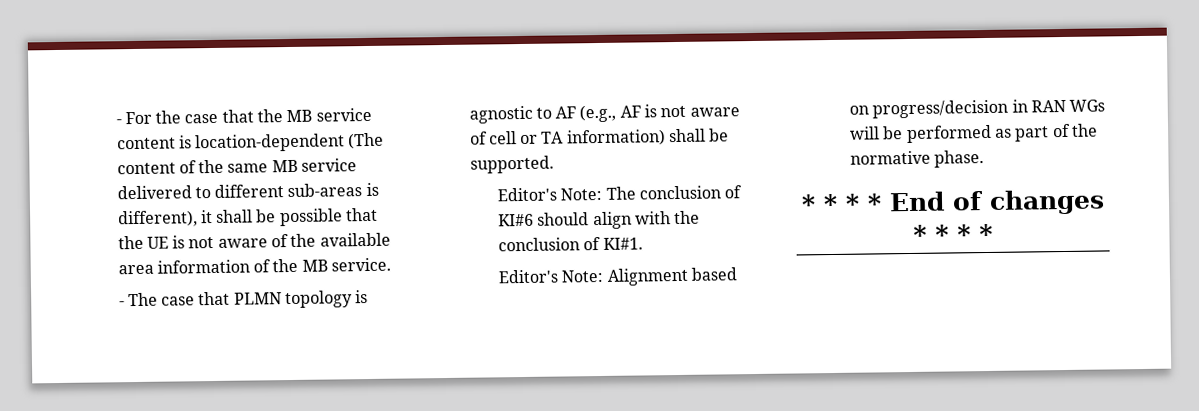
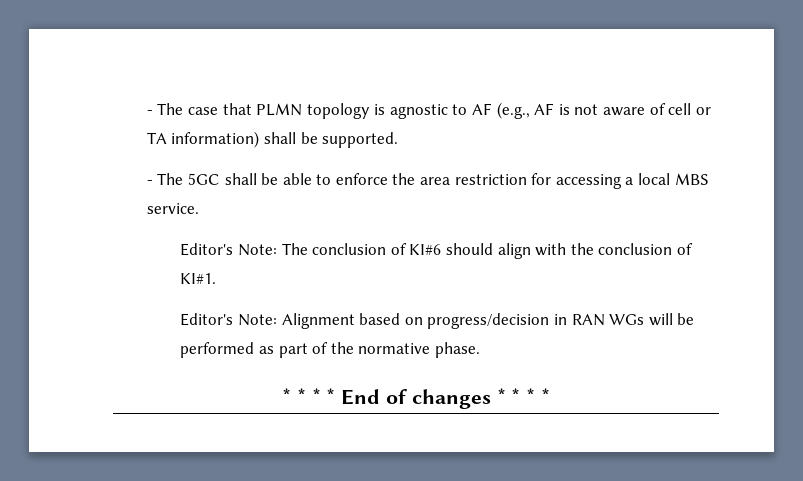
[115,107,372,125] [116,132,385,153] [116,158,358,175] [116,182,379,200] [117,207,379,228] [117,232,391,250] [117,257,392,275] [118,301,125,307] - For the case that the MB service content is location-dependent (The content of the same MB service delivered to different sub-areas is different), it shall be possible that the UE is not aware of the available area information of the MB service. // - -> [146,110,153,115] -
(554, 164) none -> [146,173,709,189] [146,203,199,214] // - The 5GC shall be able to enforce the area restriction for accessing a local MBS service.

